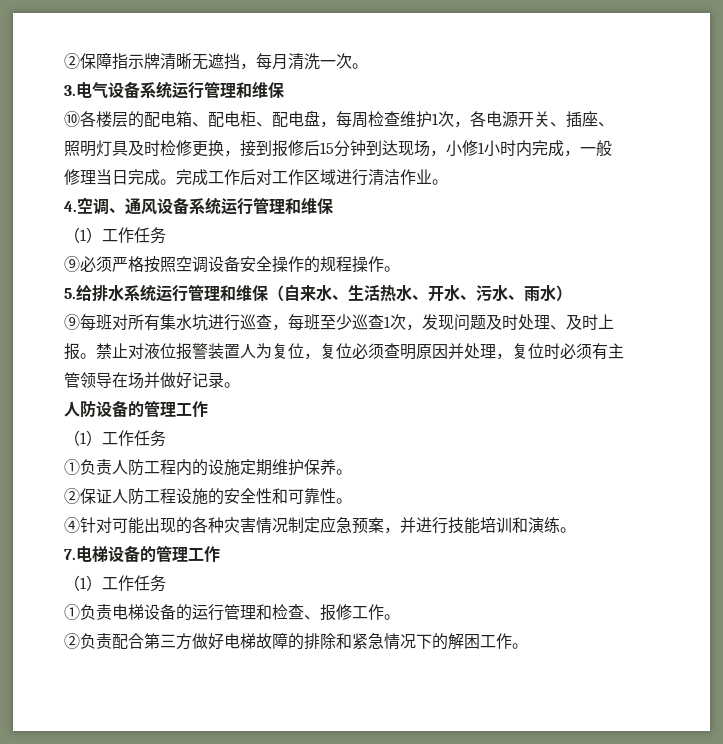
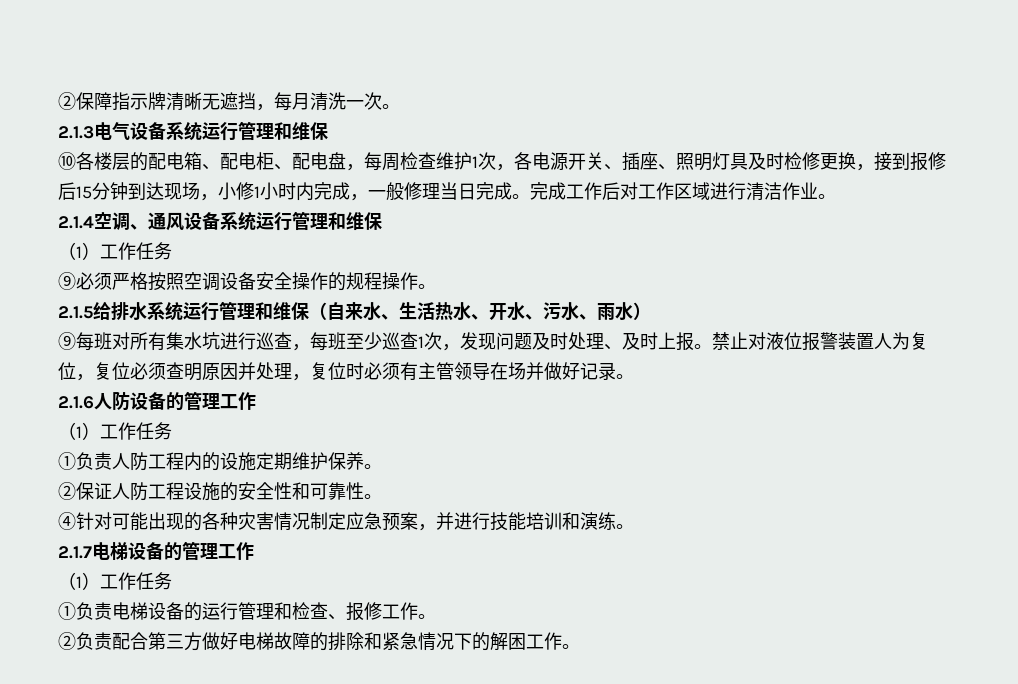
[64,85,76,96] 3. -> [58,126,94,139] 2.1.3
[64,201,77,212] 4. -> [58,216,94,229] 2.1.4
[64,288,76,299] 5. -> [58,306,93,319] 2.1.5
(240, 385) none -> [58,396,94,409] 2.1.6
[64,549,76,560] 7. -> [58,546,92,559] 2.1.7

